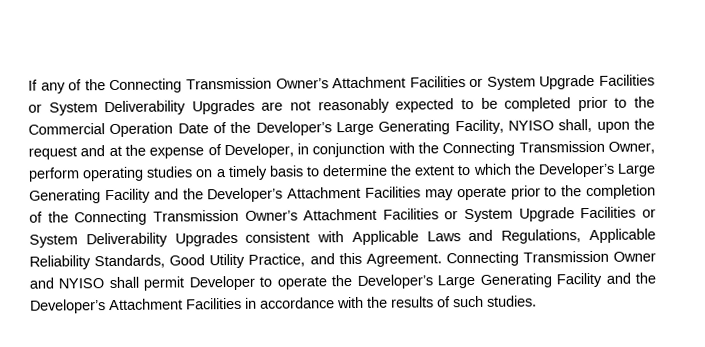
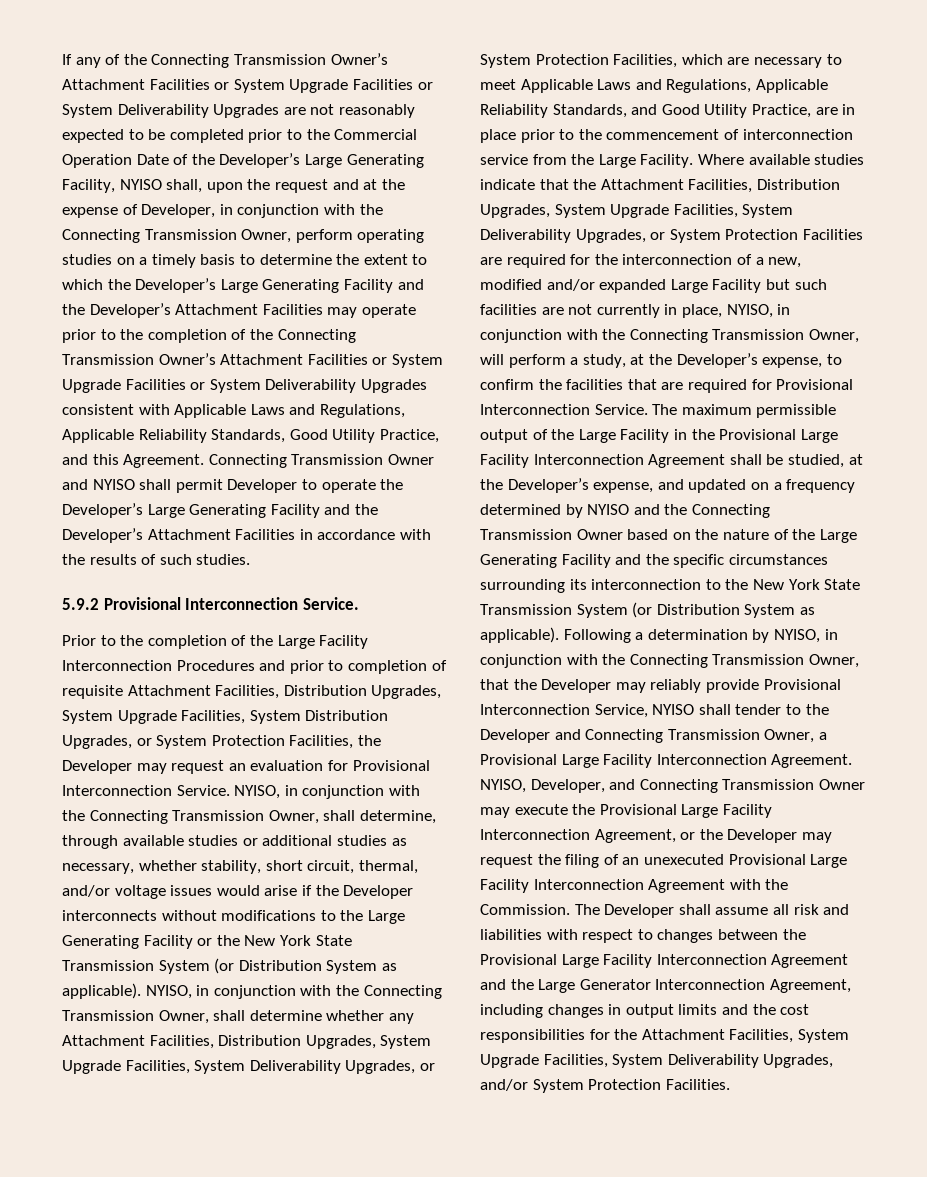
(537, 301) none -> [62,597,359,610] [62,635,369,649] [62,660,447,674] [62,685,442,699] [62,710,389,724] [62,735,381,749] [62,760,430,774] [62,785,420,799] [62,810,436,824] [62,835,407,849] [62,860,418,874] [62,885,414,899] [62,910,405,924] [62,935,352,949] [62,958,397,974] [62,983,442,999] [62,1010,414,1024] [62,1035,432,1049] [62,1060,435,1074] [480,54,842,68] [480,79,828,93] [480,104,856,118] [480,129,853,143] [480,154,865,168] [480,179,840,193] [480,204,794,218] [480,229,863,243] [480,254,802,268] [480,279,827,293] [480,304,791,318] [480,329,859,343] [480,353,842,368] [480,379,854,393] [480,404,837,418] [480,429,838,443] [480,454,863,468] [480,478,856,493] [480,504,770,518] [480,529,857,543] [480,554,828,568] [480,579,861,593] [480,602,815,618] [480,627,838,643] [480,654,859,668] [480,679,841,693] [480,704,829,718] [480,729,827,743] [480,754,853,768] [480,779,865,793] [480,804,772,818] [480,829,832,843] [480,854,848,868] [480,879,789,893] [480,904,850,918] [480,929,806,943] [480,954,849,968] [480,979,851,993] [480,1004,810,1018] [480,1029,849,1043] [480,1054,834,1068] [480,1079,730,1093] // 5.9.2 Provisional Interconnection Service. // Prior to the completion of the Large Facility Interconnection Procedures and prior to completion of requisite Attachment Facilities, Distribution Upgrades, System Upgrade Facilities, System Distribution Upgrades, or System Protection Facilities, the Developer may request an evaluation for Provisional Interconnection Service. NYISO, in conjunction with the Connecting Transmission Owner, shall determine, through available studies or additional studies as necessary, whether stability, short circuit, thermal, and/or voltage issues would arise if the Developer interconnects without modifications to the Large Generating Facility or the New York State Transmission System (or Distribution System as applicable). NYISO, in conjunction with the Connecting Transmission Owner, shall determine whether any Attachment Facilities, Distribution Upgrades, System Upgrade Facilities, System Deliverability Upgrades, or System Protection Facilities, which are necessary to meet Applicable Laws and Regulations, Applicable Reliability Standards, and Good Utility Practice, are in place prior to the commencement of interconnection service from the Large Facility. Where available studies indicate that the Attachment Facilities, Distribution Upgrades, System Upgrade Facilities, System Deliverability Upgrades, or System Protection Facilities are required for the interconnection of a new, modified and/or expanded Large Facility but such facilities are not currently in place, NYISO, in conjunction with the Connecting Transmission Owner, will perform a study, at the Developer’s expense, to confirm the facilities that are required for Provisional Interconnection Service. The maximum permissible output of the Large Facility in the Provisional Large Facility Interconnection Agreement shall be studied, at the Developer’s expense, and updated on a frequency determined by NYISO and the Connecting Transmission Owner based on the nature of the Large Generating Facility and the specific circumstances surrounding its interconnection to the New York State Transmission System (or Distribution System as applicable). Following a determination by NYISO, in conjunction with the Connecting Transmission Owner, that the Developer may reliably provide Provisional Interconnection Service, NYISO shall tender to the Developer and Connecting Transmission Owner, a Provisional Large Facility Interconnection Agreement. NYISO, Developer, and Connecting Transmission Owner may execute the Provisional Large Facility Interconnection Agreement, or the Developer may request the filing of an unexecuted Provisional Large Facility Interconnection Agreement with the Commission. The Developer shall assume all risk and liabilities with respect to changes between the Provisional Large Facility Interconnection Agreement and the Large Generator Interconnection Agreement, including changes in output limits and the cost responsibilities for the Attachment Facilities, System Upgrade Facilities, System Deliverability Upgrades, and/or System Protection Facilities.

